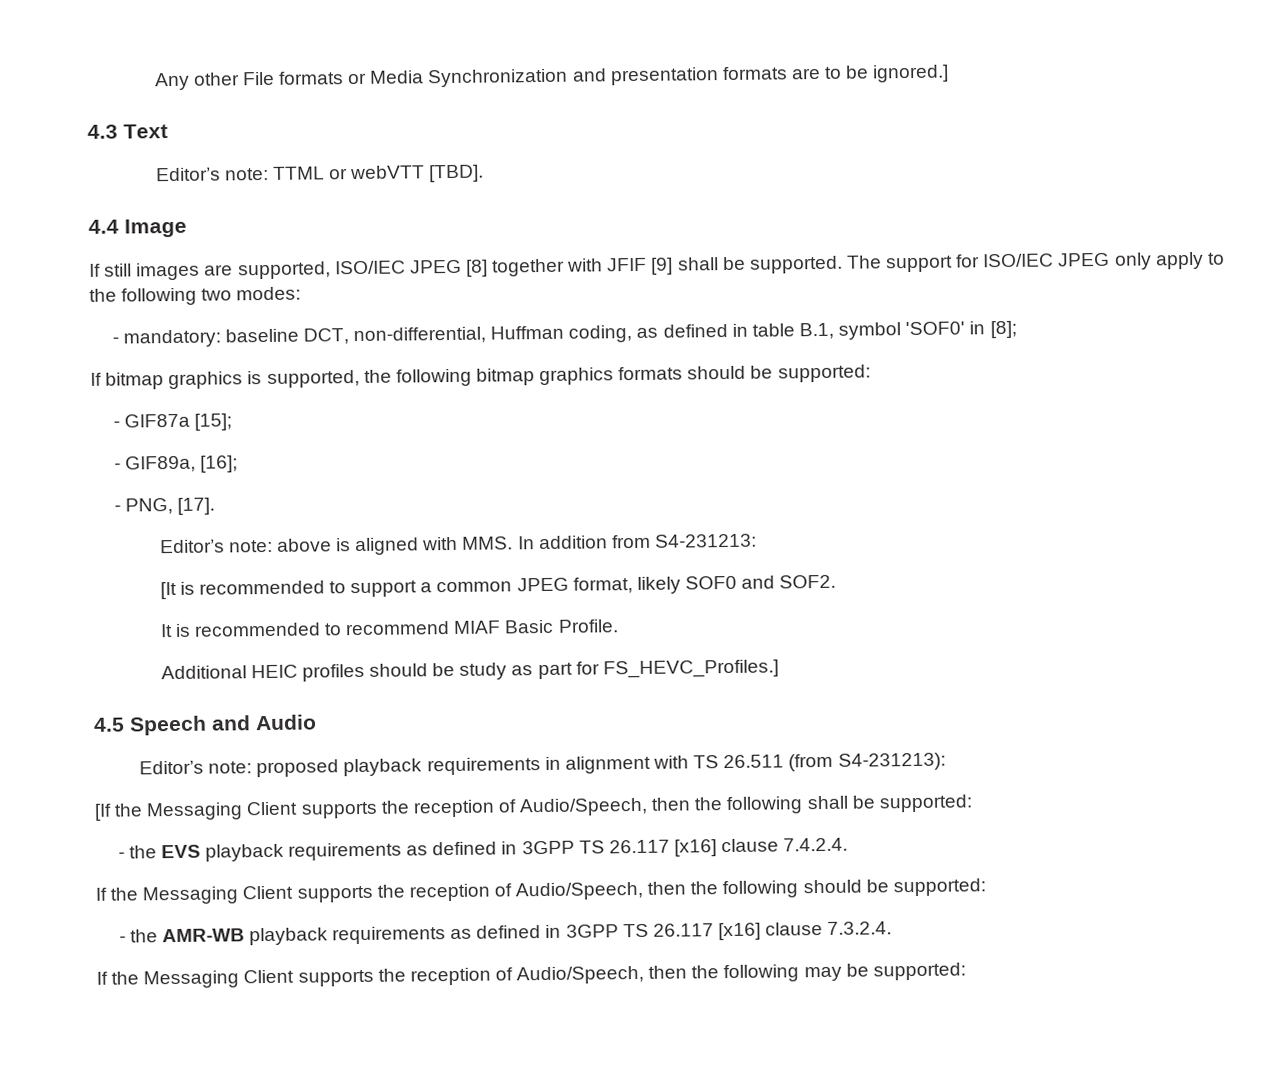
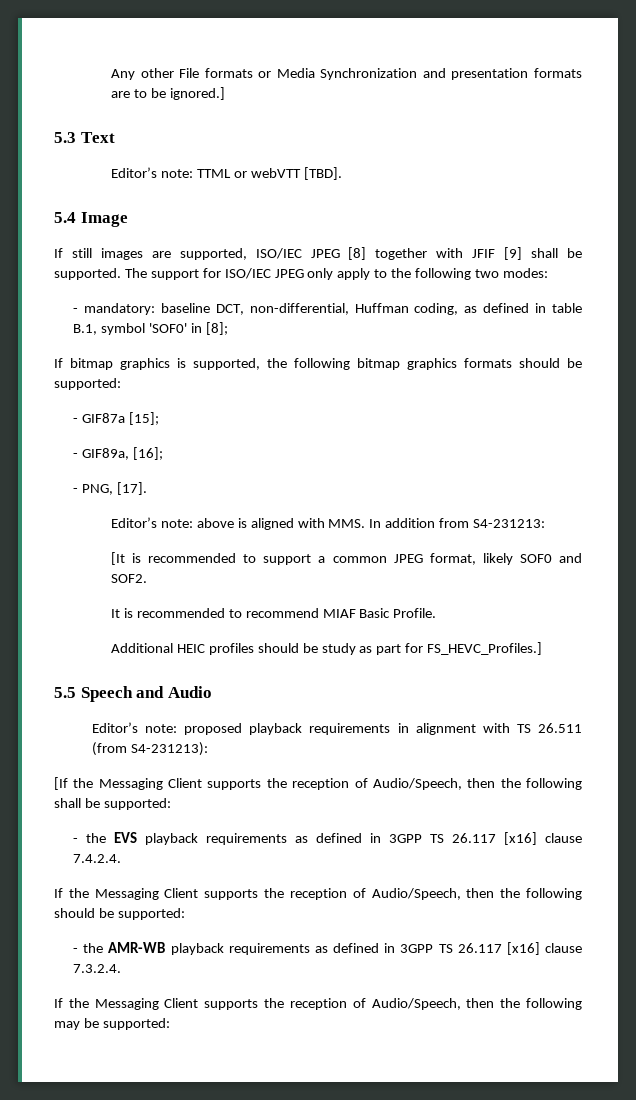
[87,124,118,139] 4.3 -> [54,132,76,143] 5.3
[88,219,119,234] 4.4 -> [54,212,76,223] 5.4
[93,717,125,732] 4.5 -> [54,687,76,698] 5.5

